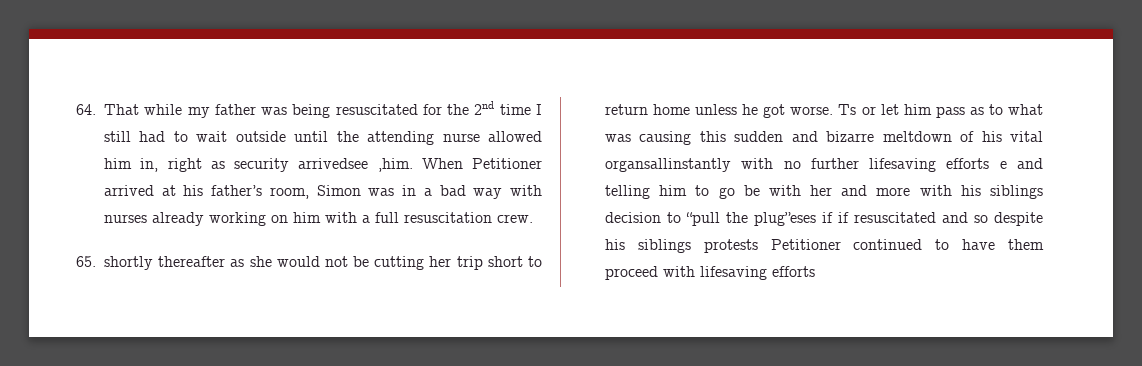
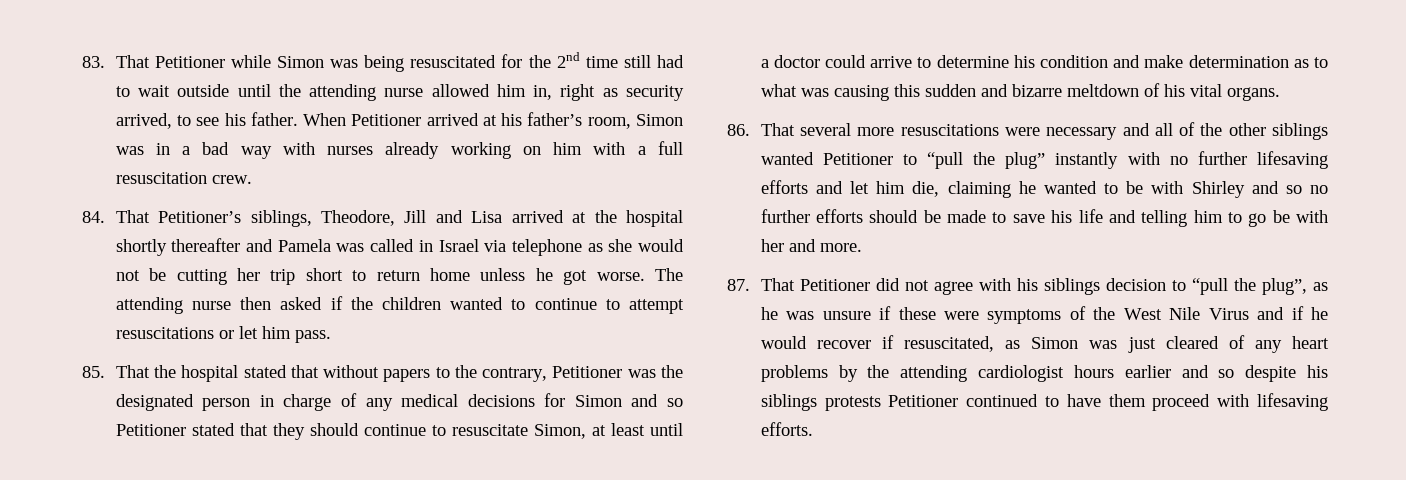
[76,104,256,118] 64. That while my father -> [82,55,325,68] 83. That Petitioner while Simon
[535,104,542,115] I -> (618, 62) none
[298,158,413,172] arrivedsee ,him. -> [115,112,298,129] arrived, to see his father.
[76,256,226,270] 65. shortly thereafter -> [82,210,683,227] [115,238,582,256] 84. That Petitioner’s siblings, Theodore, Jill and Lisa arrived at the hospital shortly thereafter and Pamela was called in Israel via telephone
[838,104,965,118] Ts or let him pass -> [655,268,684,281] [115,296,684,314] [115,326,331,343] [82,365,683,382] [115,393,683,411] [115,423,683,440] [760,55,1289,68] The attending nurse then asked if the children wanted to continue to attempt resuscitations or let him pass. // 85. That the hospital stated that without papers to the contrary, Petitioner was the designated person in charge of any medical decisions for Simon and so Petitioner stated that they should continue to resuscitate Simon, at least until a doctor could arrive to determine his condition and make determination
[605,158,731,172] organsallinstantly -> [1226,87,1280,101] [727,122,1328,140] [760,152,1119,169] organs. // 86. That several more resuscitations were necessary and all of the other siblings wanted Petitioner to “pull the plug” instantly
[999,161,1007,169] e -> [815,181,1329,198] [760,209,1103,223] and let him die, claiming he wanted to be with Shirley and so no further efforts should be made to save his life
[876,187,911,196] more -> [819,243,862,252] [727,278,973,295] more. // 87. That Petitioner did not agree
[754,212,936,226] plug”eses if if resuscitated -> [1261,278,1328,295] [760,306,1328,324] [760,335,1329,353] [760,365,1171,382] plug”, as he was unsure if these were symptoms of the West Nile Virus and if he would recover if resuscitated, as Simon was just cleared of any heart problems by the attending cardiologist hours earlier
[772,266,815,277] efforts -> [760,422,813,436] efforts.

